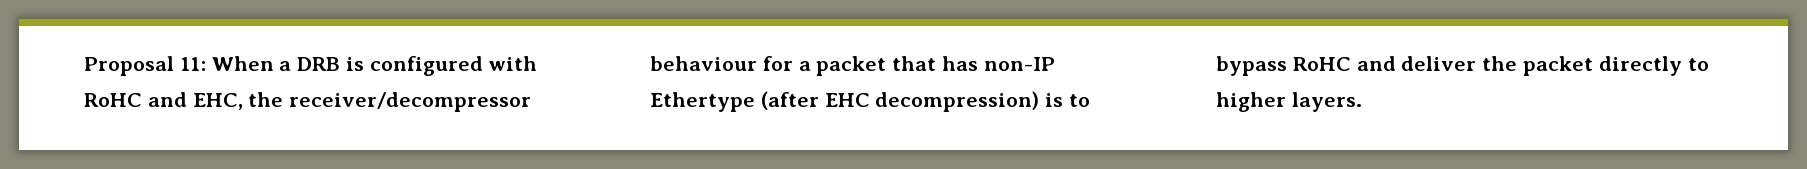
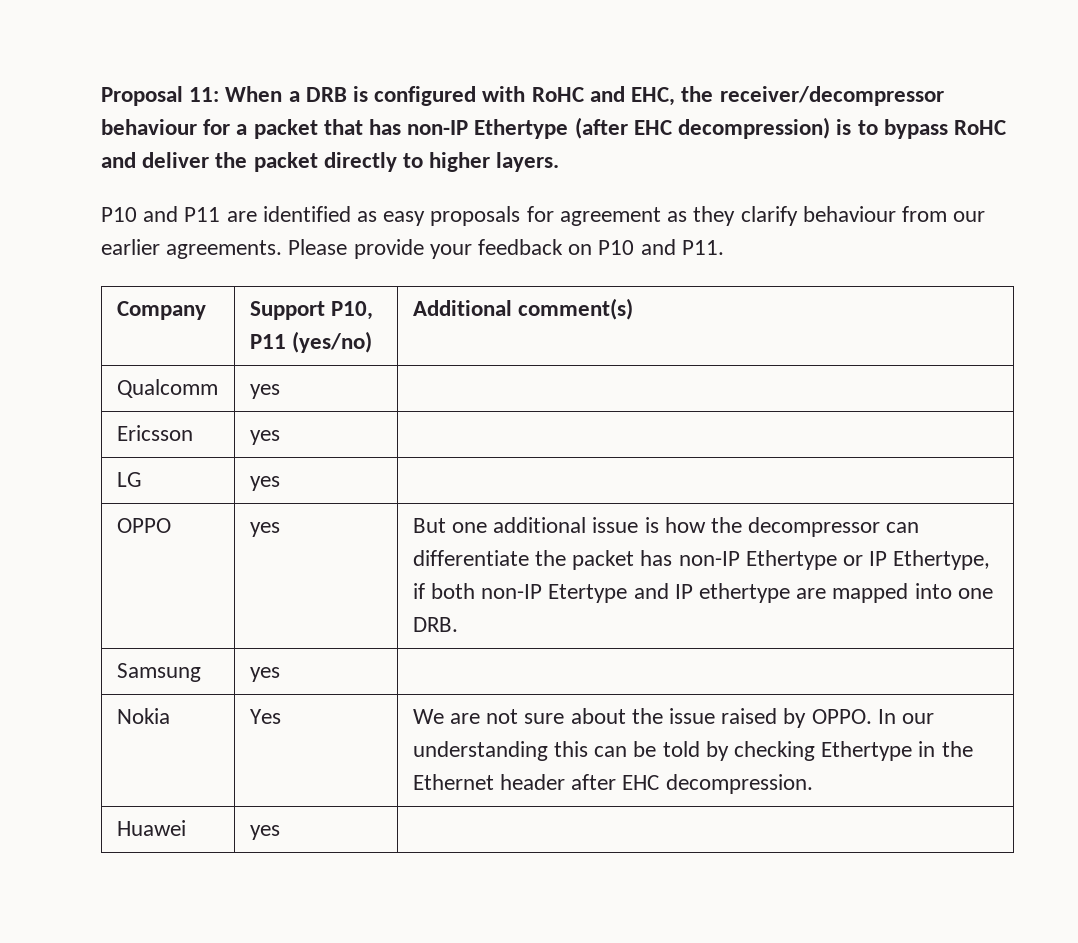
(1362, 102) none -> [101,206,986,226] [101,239,724,259] [116,301,206,320] [249,301,374,320] [249,331,373,353] [412,298,634,320] [116,379,218,398] [249,384,280,399] [116,425,193,441] [249,430,280,445] [116,472,142,487] [249,476,280,491] [116,518,171,533] [249,522,280,537] [412,517,920,537] [412,550,991,570] [412,583,993,603] [412,617,458,632] [116,663,201,682] [249,667,280,682] [116,708,170,724] [249,709,281,724] [412,708,935,728] [412,741,973,761] [412,774,813,794] [116,820,186,836] [249,825,280,840] // P10 and P11 are identified as easy proposals for agreement as they clarify behaviour from our earlier agreements. Please provide your feedback on P10 and P11. // Company | Support P10, P11 (yes/no) | Additional comment(s) // Qualcomm | yes | // Ericsson | yes | // LG | yes | // OPPO | yes | But one additional issue is how the decompressor can differentiate the packet has non-IP Ethertype or IP Ethertype, if both non-IP Etertype and IP ethertype are mapped into one DRB. // Samsung | yes | // Nokia | Yes | We are not sure about the issue raised by OPPO. In our understanding this can be told by checking Ethertype in the Ethernet header after EHC decompression. // Huawei | yes |

